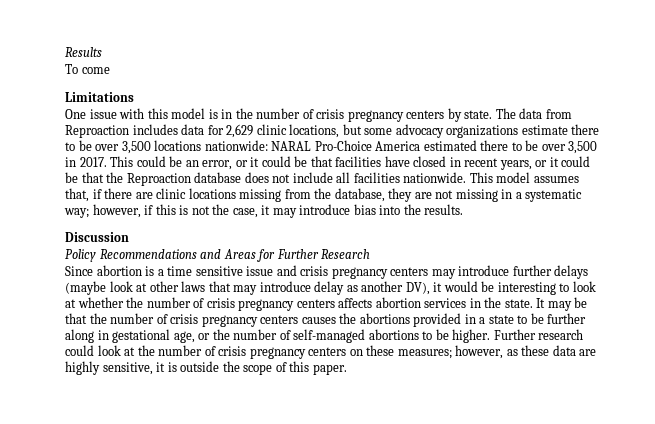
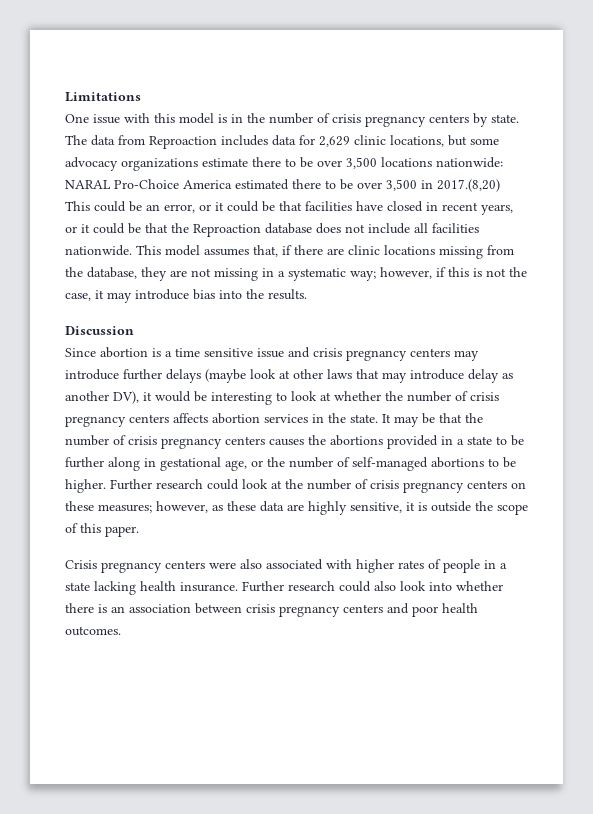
[65,47,102,57] [65,64,110,74] Results // To come // -> (65, 97) none
[79,157,107,167] 2017. -> [437,179,500,192] 2017.(8,20)
[65,249,371,262] // Policy Recommendations and Areas for Further Research -> (134, 330) none
(347, 369) none -> [65,559,507,573] [65,581,503,595] [65,603,478,617] [65,626,121,636] // Crisis pregnancy centers were also associated with higher rates of people in a state lacking health insurance. Further research could also look into whether there is an association between crisis pregnancy centers and poor health outcomes.

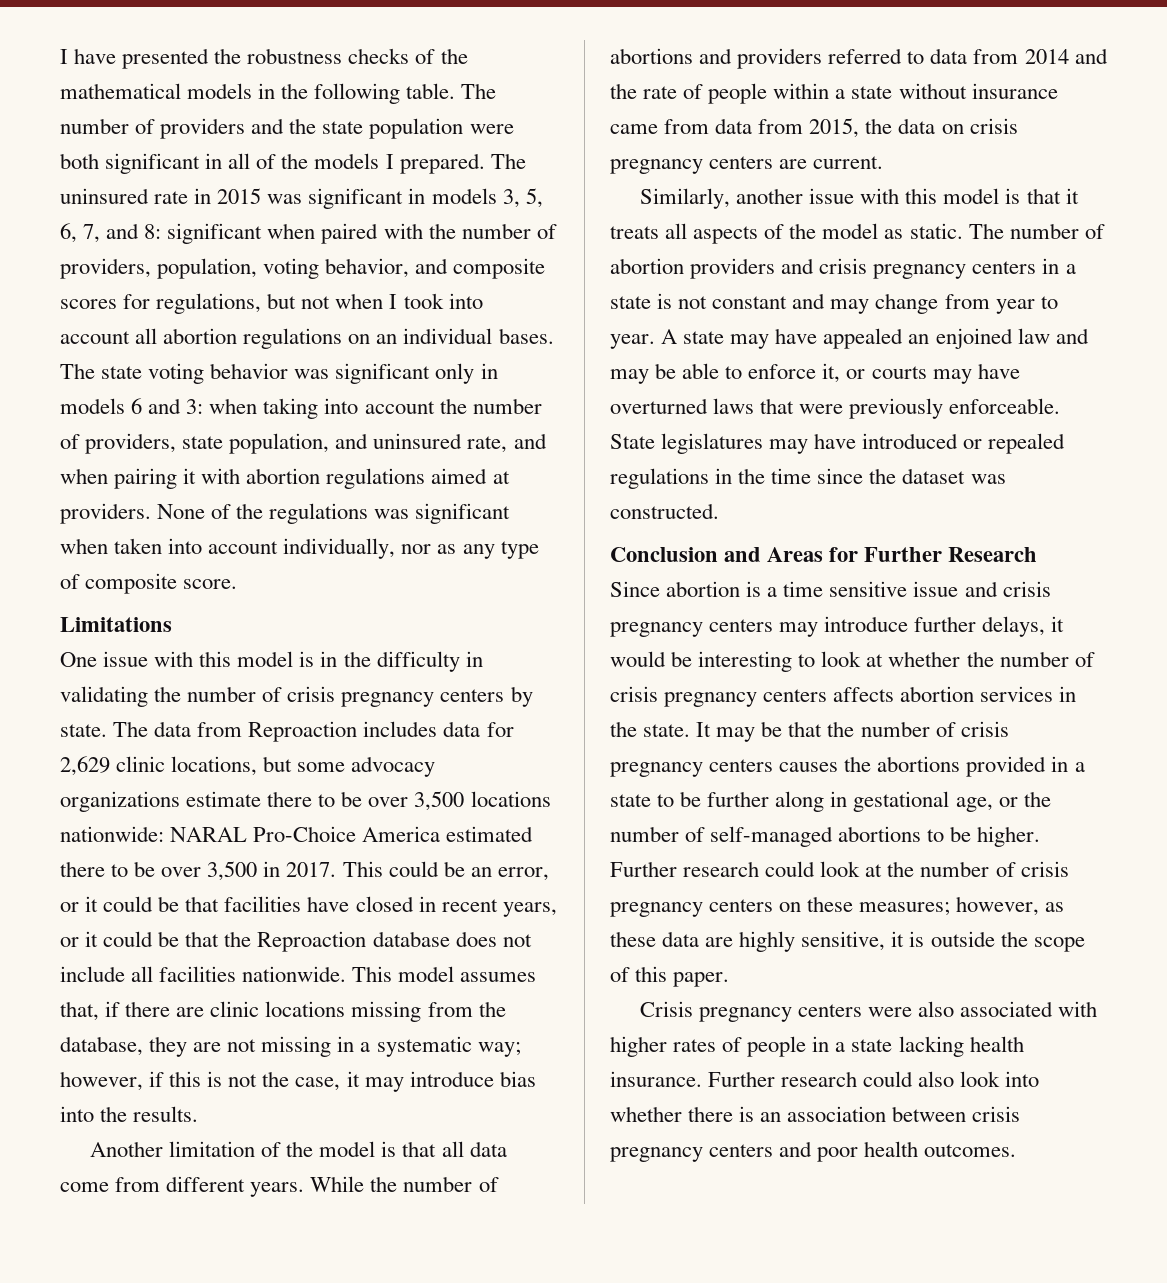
(65, 97) none -> [60,48,468,69] [60,83,497,104] [60,118,514,139] [60,153,526,174] [60,188,543,209] [60,223,557,244] [60,258,546,279] [60,293,483,314] [60,328,554,349] [60,363,498,384] [60,398,542,419] [60,433,547,454] [60,468,510,489] [60,503,511,524] [60,538,539,559] [60,573,238,594] I have presented the robustness checks of the mathematical models in the following table. The number of providers and the state population were both significant in all of the models I prepared. The uninsured rate in 2015 was significant in models 3, 5, 6, 7, and 8: significant when paired with the number of providers, population, voting behavior, and composite scores for regulations, but not when I took into account all abortion regulations on an individual bases. The state voting behavior was significant only in models 6 and 3: when taking into account the number of providers, state population, and uninsured rate, and when pairing it with abortion regulations aimed at providers. None of the regulations was significant when taken into account individually, nor as any type of composite score. //
(265, 118) none -> [376,651,483,672] [60,686,182,707] difficulty in validating the
[437,179,500,192] 2017.(8,20) -> [286,862,337,877] 2017.
[65,326,134,335] Discussion -> [90,1141,507,1157] [60,1176,499,1197] [610,48,1108,69] [610,83,1058,104] [610,118,1018,138] [610,156,884,174] [640,188,1079,209] [610,223,1105,244] [610,258,1076,279] [610,293,1058,314] [610,328,1089,349] [610,363,1020,384] [610,398,1061,419] [610,433,1066,454] [610,468,1006,489] [610,503,719,519] [610,547,1038,562] Another limitation of the model is that all data come from different years. While the number of abortions and providers referred to data from 2014 and the rate of people within a state without insurance came from data from 2015, the data on crisis pregnancy centers are current. // Similarly, another issue with this model is that it treats all aspects of the model as static. The number of abortion providers and crisis pregnancy centers in a state is not constant and may change from year to year. A state may have appealed an enjoined law and may be able to enforce it, or courts may have overturned laws that were previously enforceable. State legislatures may have introduced or repealed regulations in the time since the dataset was constructed. // Conclusion and Areas for Further Research
[166,369,513,383] [65,391,139,404] delays (maybe look at other laws that may introduce delay as another DV), -> [982,616,1046,637] delays,

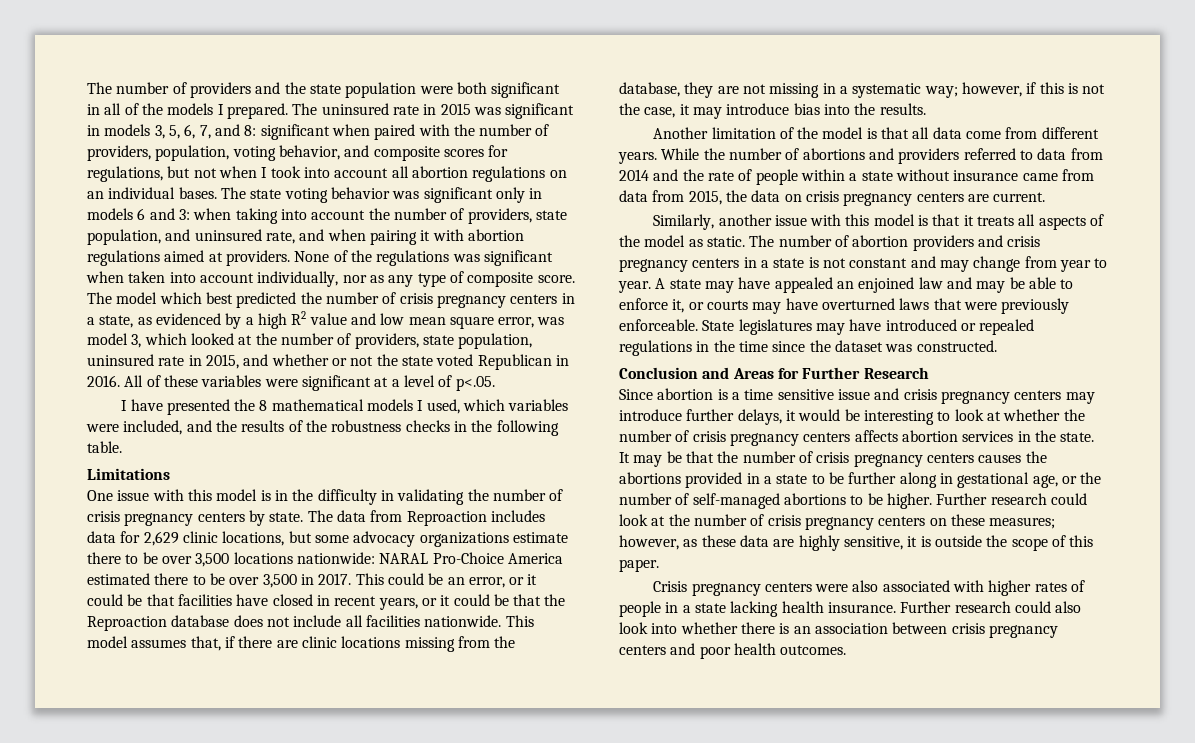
[60,48,468,69] [60,83,456,104] I have presented the robustness checks of the mathematical models in the following table. -> (87, 88) none
(238, 584) none -> [87,292,575,308] [87,311,565,329] [87,333,533,349] [87,354,569,370] [87,375,495,391] [121,399,569,415] [86,420,559,436] [87,441,122,453] The model which best predicted the number of crisis pregnancy centers in a state, as evidenced by a high R2 value and low mean square error, was model 3, which looked at the number of providers, state population, uninsured rate in 2015, and whether or not the state voted Republican in 2016. All of these variables were significant at a level of p<.05. // I have presented the 8 mathematical models I used, which variables were included, and the results of the robustness checks in the following table.

